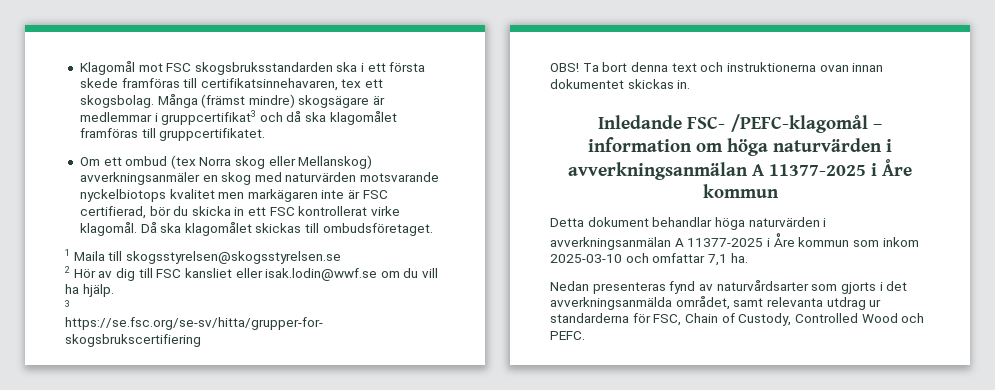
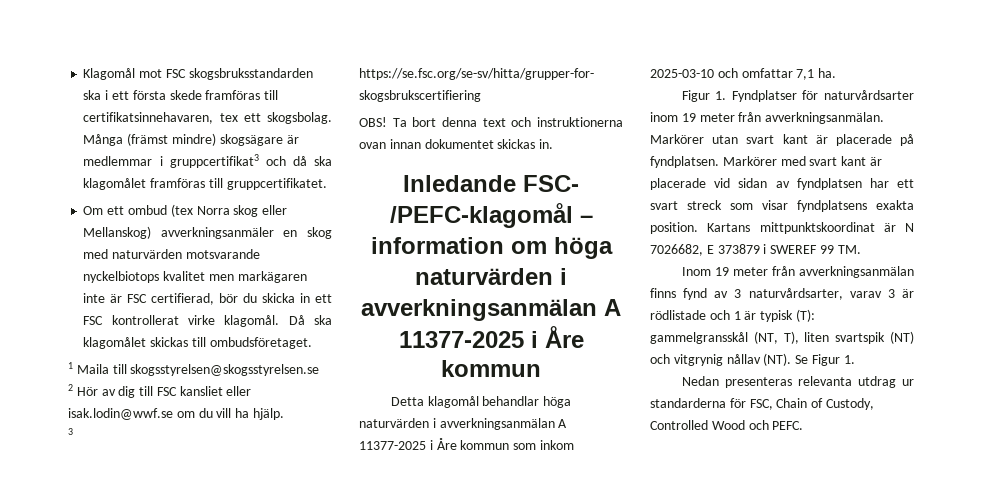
[587,217,649,227] dokument -> [427,396,479,408] klagomål
[550,280,908,294] [550,296,764,310] Nedan presenteras fynd av naturvårdsarter som gjorts i det avverkningsanmälda området, samt -> [681,90,914,102] [650,112,885,124] [650,134,914,146] [650,156,882,168] [650,178,914,190] [650,200,914,212] [650,222,914,234] [650,244,861,256] [681,266,914,278] [650,288,914,300] [650,309,815,322] [650,331,914,344] [650,353,855,366] [681,376,792,388] Figur 1. Fyndplatser för naturvårdsarter inom 19 meter från avverkningsanmälan. Markörer utan svart kant är placerade på fyndplatsen. Markörer med svart kant är placerade vid sidan av fyndplatsen har ett svart streck som visar fyndplatsens exakta position. Kartans mittpunktskoordinat är N 7026682, E 373879 i SWEREF 99 TM. // Inom 19 meter från avverkningsanmälan finns fynd av 3 naturvårdsarter, varav 3 är rödlistade och 1 är typisk (T): gammelgransskål (NT, T), liten svartspik (NT) och vitgrynig nållav (NT). Se Figur 1. // Nedan presenteras

